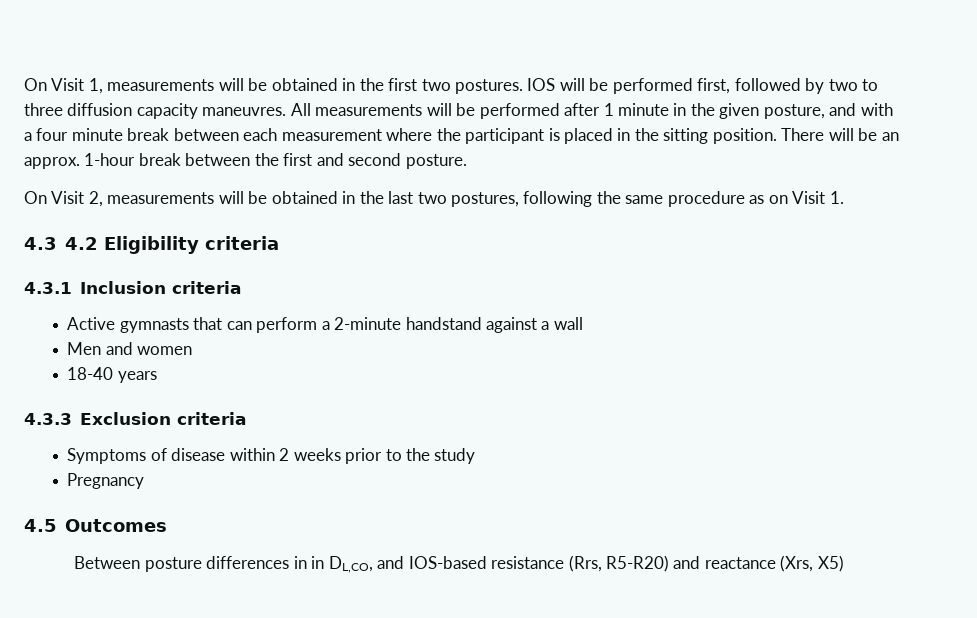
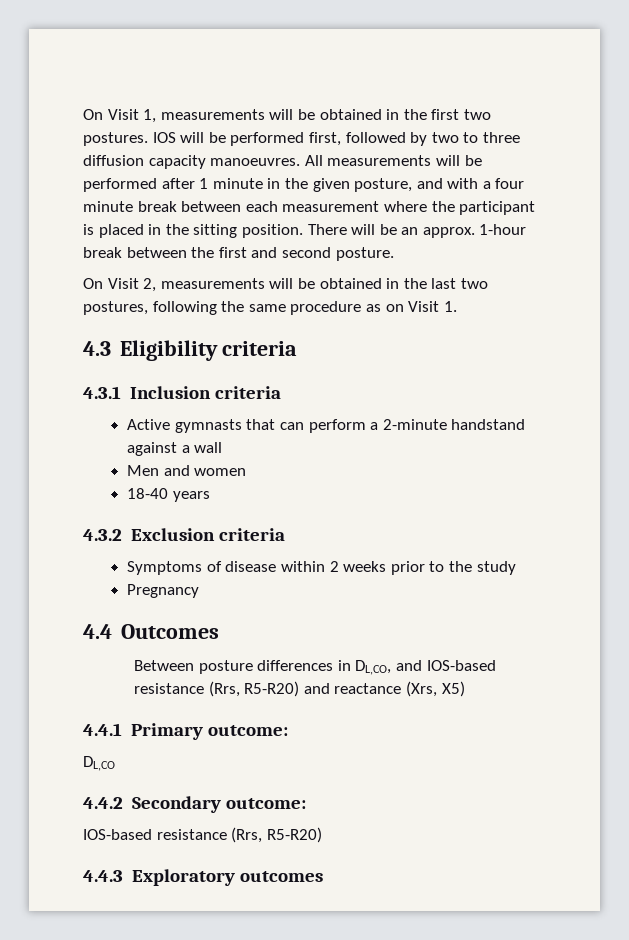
[202,107,287,116] maneuvres. -> [210,158,301,166] manoeuvres.
[65,237,99,250] 4.2 -> (111, 348) none
[24,413,72,425] 4.3.3 -> [83,529,122,541] 4.3.2
[24,519,57,532] 4.5 -> [83,624,112,639] 4.4
[311,556,325,569] in -> (351, 665) none
(844, 563) none -> [83,723,288,740] [83,756,115,771] [83,796,306,813] [83,827,322,843] [83,869,323,886] // 4.4.1 Primary outcome: // DL,CO // 4.4.2 Secondary outcome: // IOS-based resistance (Rrs, R5-R20) // 4.4.3 Exploratory outcomes

